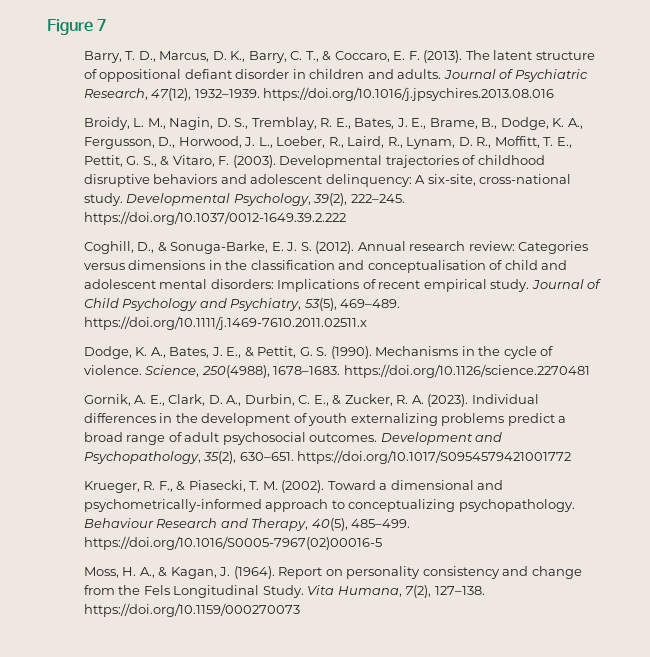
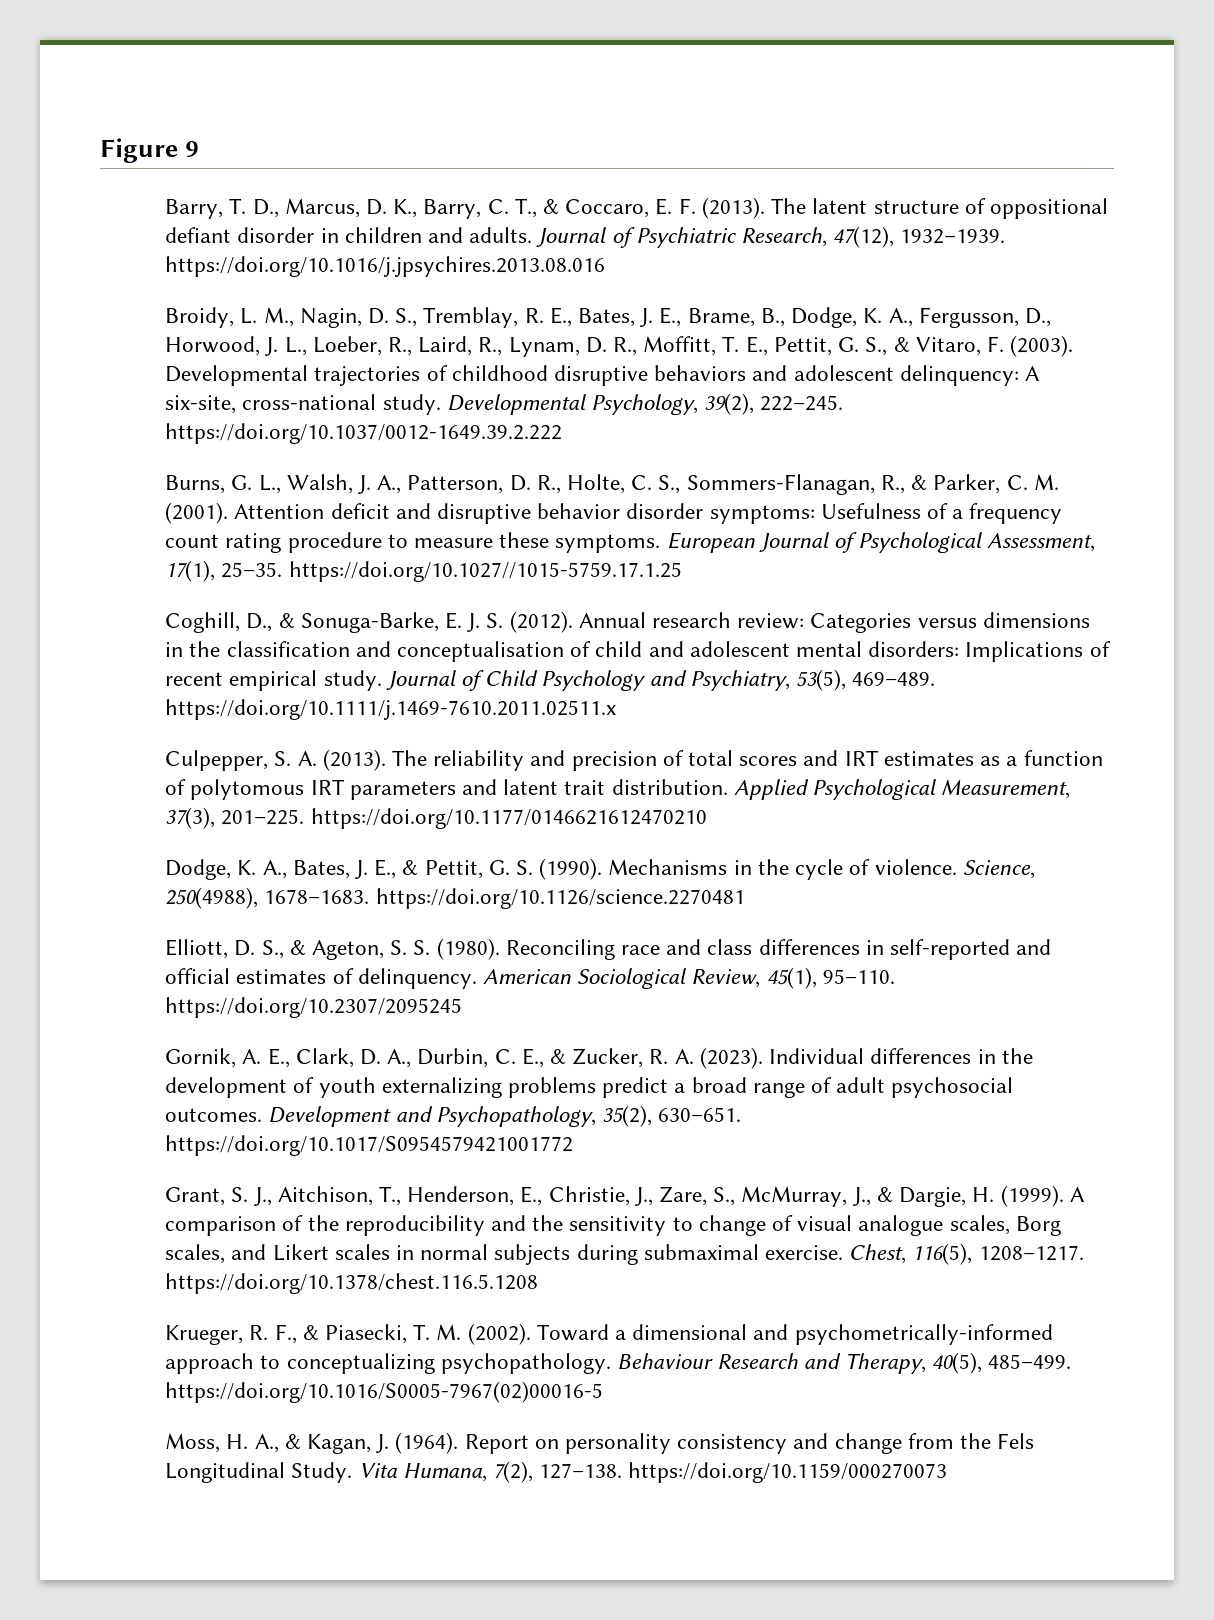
[97,19,107,31] 7 -> [185,141,200,157] 9
(346, 218) none -> [165,474,1059,495] [165,502,1063,524] [165,532,1096,553] [165,560,682,582] // Burns, G. L., Walsh, J. A., Patterson, D. R., Holte, C. S., Sommers-Flanagan, R., & Parker, C. M. (2001). Attention deficit and disruptive behavior disorder symptoms: Usefulness of a frequency count rating procedure to measure these symptoms. European Journal of Psychological Assessment, 17(1), 25–35. https://doi.org/10.1027//1015-5759.17.1.25
(367, 323) none -> [165,749,1103,771] [165,779,1071,800] [165,807,707,829] // Culpepper, S. A. (2013). The reliability and precision of total scores and IRT estimates as a function of polytomous IRT parameters and latent trait distribution. Applied Psychological Measurement, 37(3), 201–225. https://doi.org/10.1177/0146621612470210
(590, 371) none -> [165,938,1052,960] [165,967,895,989] [165,997,463,1018] // Elliott, D. S., & Ageton, S. S. (1980). Reconciling race and class differences in self-reported and official estimates of delinquency. American Sociological Review, 45(1), 95–110. https://doi.org/10.2307/2095245
(572, 457) none -> [165,1185,1085,1207] [165,1215,1061,1236] [165,1243,1084,1265] [165,1273,539,1294] // Grant, S. J., Aitchison, T., Henderson, E., Christie, J., Zare, S., McMurray, J., & Dargie, H. (1999). A comparison of the reproducibility and the sensitivity to change of visual analogue scales, Borg scales, and Likert scales in normal subjects during submaximal exercise. Chest, 116(5), 1208–1217. https://doi.org/10.1378/chest.116.5.1208

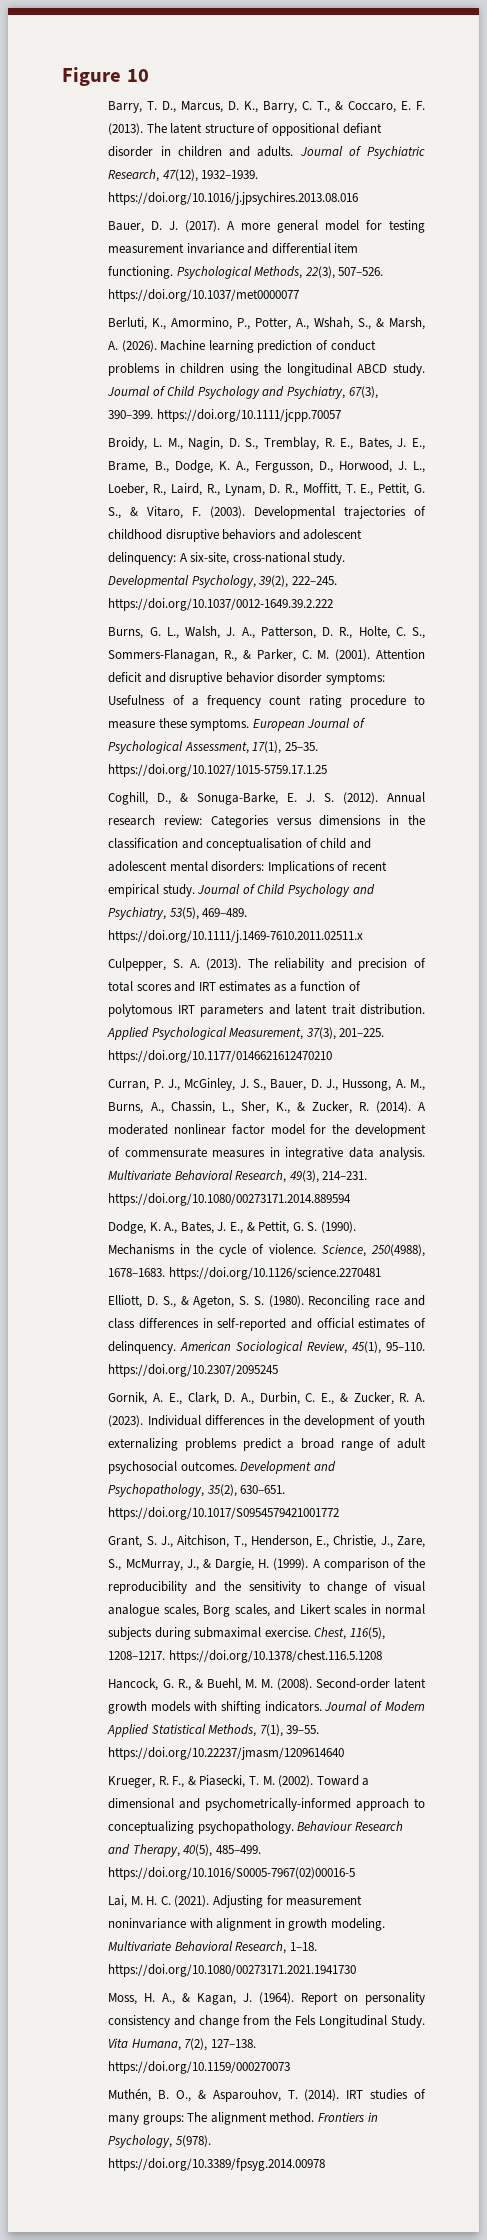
[185,141,200,157] 9 -> [126,69,149,82] 10
(606, 266) none -> [108,220,426,233] [108,243,359,254] [108,266,384,279] [108,289,300,302] [108,317,426,330] [108,340,376,353] [108,363,426,376] [107,386,378,399] [108,409,341,422] // Bauer, D. J. (2017). A more general model for testing measurement invariance and differential item functioning. Psychological Methods, 22(3), 507–526. https://doi.org/10.1037/met0000077 // Berluti, K., Amormino, P., Potter, A., Wshah, S., & Marsh, A. (2026). Machine learning prediction of conduct problems in children using the longitudinal ABCD study. Journal of Child Psychology and Psychiatry, 67(3), 390–399. https://doi.org/10.1111/jcpp.70057
[288,561,682,582] https://doi.org/10.1027//1015-5759.17.1.25 -> [108,764,328,777] https://doi.org/10.1027/1015-5759.17.1.25
(707, 818) none -> [108,1078,425,1091] [108,1101,427,1114] [108,1124,426,1137] [108,1147,425,1160] [108,1170,368,1183] [108,1193,352,1206] // Curran, P. J., McGinley, J. S., Bauer, D. J., Hussong, A. M., Burns, A., Chassin, L., Sher, K., & Zucker, R. (2014). A moderated nonlinear factor model for the development of commensurate measures in integrative data analysis. Multivariate Behavioral Research, 49(3), 214–231. https://doi.org/10.1080/00273171.2014.889594
(539, 1283) none -> [108,1678,426,1691] [108,1701,425,1714] [107,1724,320,1737] [108,1747,345,1760] // Hancock, G. R., & Buehl, M. M. (2008). Second-order latent growth models with shifting indicators. Journal of Modern Applied Statistical Methods, 7(1), 39–55. https://doi.org/10.22237/jmasm/1209614640
(604, 1392) none -> [108,1895,363,1908] [108,1918,385,1931] [108,1941,317,1954] [108,1964,357,1977] // Lai, M. H. C. (2021). Adjusting for measurement noninvariance with alignment in growth modeling. Multivariate Behavioral Research, 1–18. https://doi.org/10.1080/00273171.2021.1941730
(948, 1472) none -> [108,2088,426,2102] [108,2112,378,2125] [108,2135,211,2148] [108,2158,326,2171] // Muthén, B. O., & Asparouhov, T. (2014). IRT studies of many groups: The alignment method. Frontiers in Psychology, 5(978). https://doi.org/10.3389/fpsyg.2014.00978

